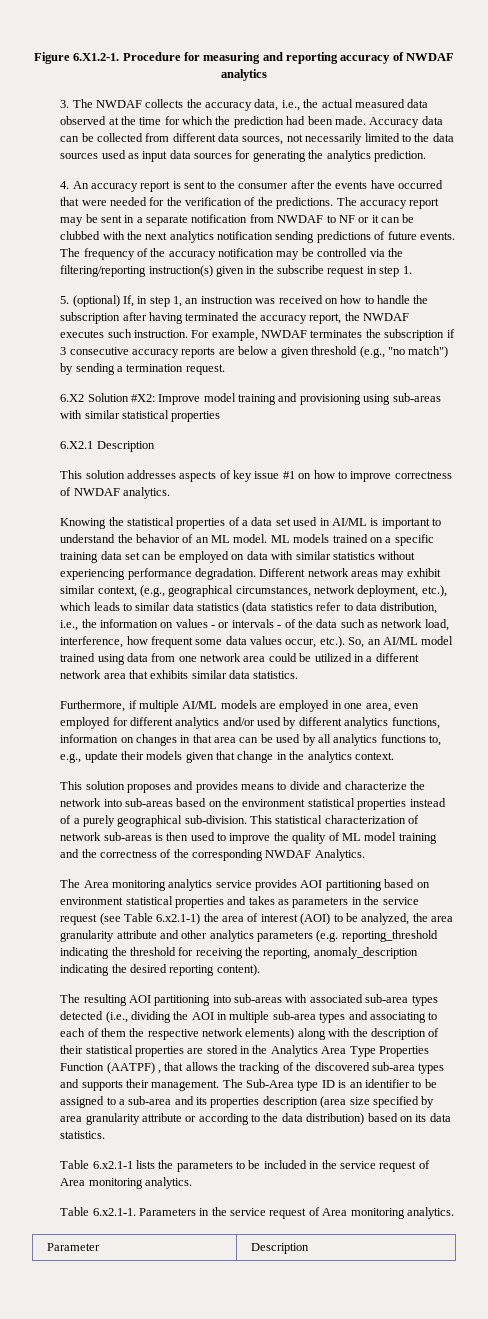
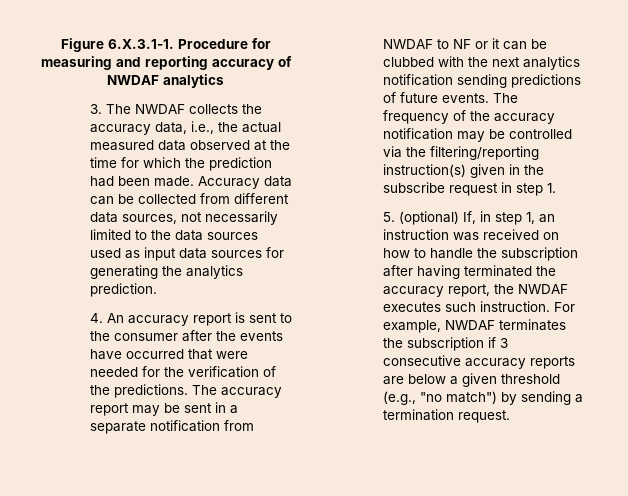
[73,53,120,61] 6.X1.2-1. -> [107,39,174,49] 6.X.3.1-1.
[60,393,441,405] [60,410,221,422] [60,441,155,452] [60,470,452,482] [60,487,170,499] [60,517,442,529] [60,534,434,546] [60,551,416,563] [60,568,441,580] [60,585,447,597] [60,602,438,614] [60,619,449,631] [60,636,454,648] [60,653,419,665] [60,670,299,679] [60,700,419,712] [60,717,440,729] [60,734,442,746] [60,751,394,763] [60,781,425,793] [60,798,446,810] [60,815,420,827] [60,832,437,844] [60,849,365,861] [60,879,430,891] [60,896,419,908] [60,913,454,925] [60,930,438,942] [60,947,418,959] [60,964,260,976] [60,994,438,1006] [60,1011,438,1023] [60,1028,440,1040] [60,1045,429,1057] [60,1062,445,1074] [60,1079,437,1091] [60,1096,435,1108] [60,1113,451,1125] [60,1131,106,1139] [60,1160,430,1172] [60,1177,192,1189] [60,1207,454,1219] [47,1243,101,1251] [251,1243,310,1254] // 6.X2 Solution #X2: Improve model training and provisioning using sub-areas with similar statistical properties // 6.X2.1 Description // This solution addresses aspects of key issue #1 on how to improve correctness of NWDAF analytics. // Knowing the statistical properties of a data set used in AI/ML is important to understand the behavior of an ML model. ML models trained on a specific training data set can be employed on data with similar statistics without experiencing performance degradation. Different network areas may exhibit similar context, (e.g., geographical circumstances, network deployment, etc.), which leads to similar data statistics (data statistics refer to data distribution, i.e., the information on values - or intervals - of the data such as network load, interference, how frequent some data values occur, etc.). So, an AI/ML model trained using data from one network area could be utilized in a different network area that exhibits similar data statistics. // Furthermore, if multiple AI/ML models are employed in one area, even employed for different analytics and/or used by different analytics functions, information on changes in that area can be used by all analytics functions to, e.g., update their models given that change in the analytics context. // This solution proposes and provides means to divide and characterize the network into sub-areas based on the environment statistical properties instead of a purely geographical sub-division. This statistical characterization of network sub-areas is then used to improve the quality of ML model training and the correctness of the corresponding NWDAF Analytics. // The Area monitoring analytics service provides AOI partitioning based on environment statistical properties and takes as parameters in the service request (see Table 6.x2.1-1) the area of interest (AOI) to be analyzed, the area granularity attribute and other analytics parameters (e.g. reporting_threshold indicating the threshold for receiving the reporting, anomaly_description indicating the desired reporting content). // The resulting AOI partitioning into sub-areas with associated sub-area types detected (i.e., dividing the AOI in multiple sub-area types and associating to each of them the respective network elements) along with the description of their statistical properties are stored in the Analytics Area Type Properties Function (AATPF) , that allows the tracking of the discovered sub-area types and supports their management. The Sub-Area type ID is an identifier to be assigned to a sub-area and its properties description (area size specified by area granularity attribute or according to the data distribution) based on its data statistics. // Table 6.x2.1-1 lists the parameters to be included in the service request of Area monitoring analytics. // Table 6.x2.1-1. Parameters in the service request of Area monitoring analytics. // Parameter | Description -> (511, 416) none

